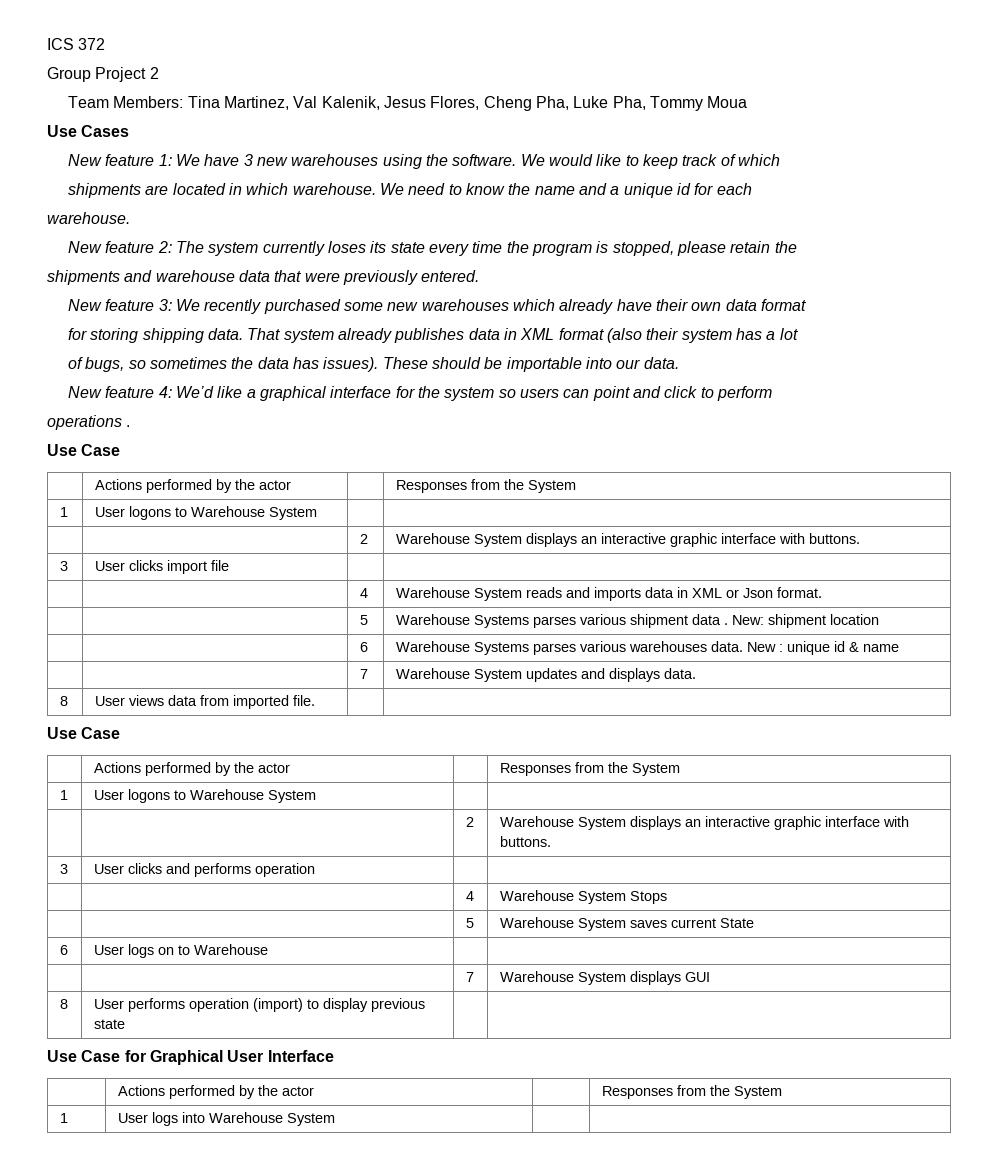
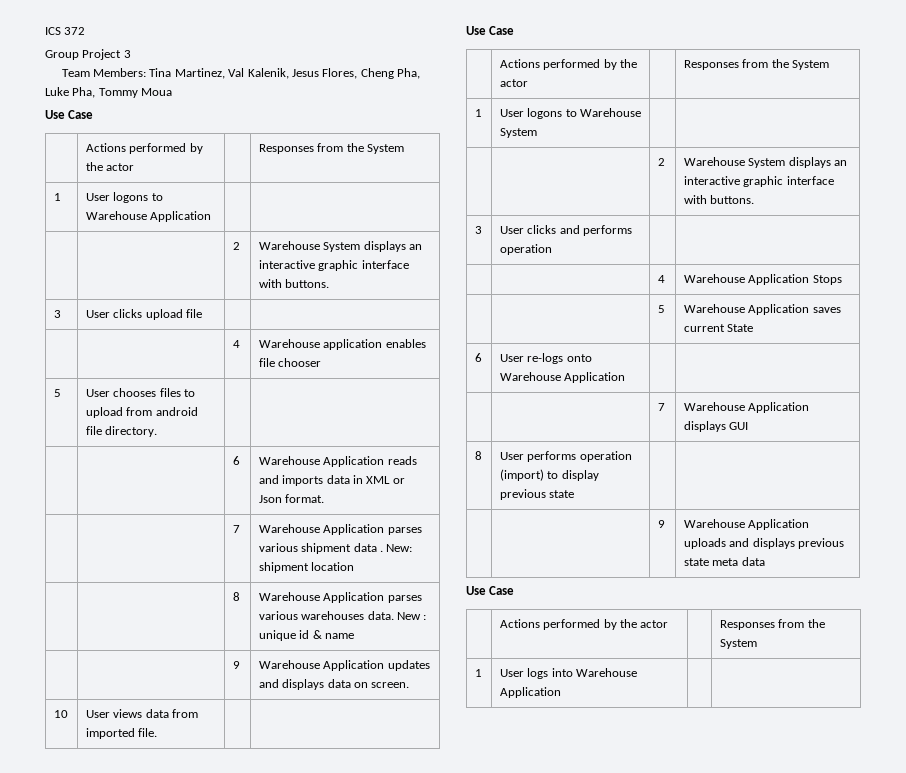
[149,67,159,79] 2 -> [123,50,131,58] 3
[47,125,130,137] [68,154,780,169] [68,183,752,198] [47,212,130,224] [68,241,797,256] [47,270,480,285] [68,299,806,314] [68,328,798,343] [68,357,679,372] [68,386,772,401] [47,415,131,430] // Use Cases // New feature 1: We have 3 new warehouses using the software. We would like to keep track of which // shipments are located in which warehouse. We need to know the name and a unique id for each // warehouse. // New feature 2: The system currently loses its state every time the program is stopped, please retain the // shipments and warehouse data that were previously entered. // New feature 3: We recently purchased some new warehouses which already have their own data format // for storing shipping data. That system already publishes data in XML format (also their system has a lot // of bugs, so sometimes the data has issues). These should be importable into our data. // New feature 4: We’d like a graphical interface for the system so users can point and click to perform // operations . -> (173, 92) none
[268,507,317,520] System -> [150,211,212,222] Application
[166,560,207,574] import -> [145,309,183,320] upload
[473,588,522,601] System -> [323,339,426,350] [258,358,322,367] [53,389,61,397] [85,388,196,397] [85,407,198,418] [85,426,158,437] [232,456,240,465] [258,456,385,467] application enables file chooser // 5 | User chooses files to upload from android file directory. | | // | | 6 | Warehouse Application
[359,615,368,625] [395,614,529,628] 5 | Warehouse Systems -> [232,525,240,533] [258,524,385,535] 7 | Warehouse Application
[359,642,368,652] [395,641,529,655] 6 | Warehouse Systems -> [232,592,240,601] [258,592,385,603] 8 | Warehouse Application
[359,669,368,679] [395,668,522,682] 7 | Warehouse System -> [232,661,240,669] [258,660,385,671] 9 | Warehouse Application
[663,668,696,679] [59,696,68,706] data. // 8 -> [327,679,410,688] [53,710,68,718] data on screen. // 10
[577,891,626,904] System -> [748,274,810,285] Application
[577,918,626,931] System -> [748,304,810,315] Application
[127,944,268,958] [465,972,474,982] [499,971,626,985] logs on to Warehouse | | // | | 7 | Warehouse System -> [527,353,592,364] [499,372,626,383] [657,403,665,411] [683,402,810,413] re-logs onto Warehouse Application | | // | | 7 | Warehouse Application
[47,1050,334,1065] // Use Case for Graphical User Interface -> [657,520,665,528] [683,519,810,530] [683,538,845,549] [683,557,765,566] [466,586,515,595] // | | 9 | Warehouse Application uploads and displays previous state meta data // Use Case
[286,1113,335,1126] System -> [499,687,561,698] Application

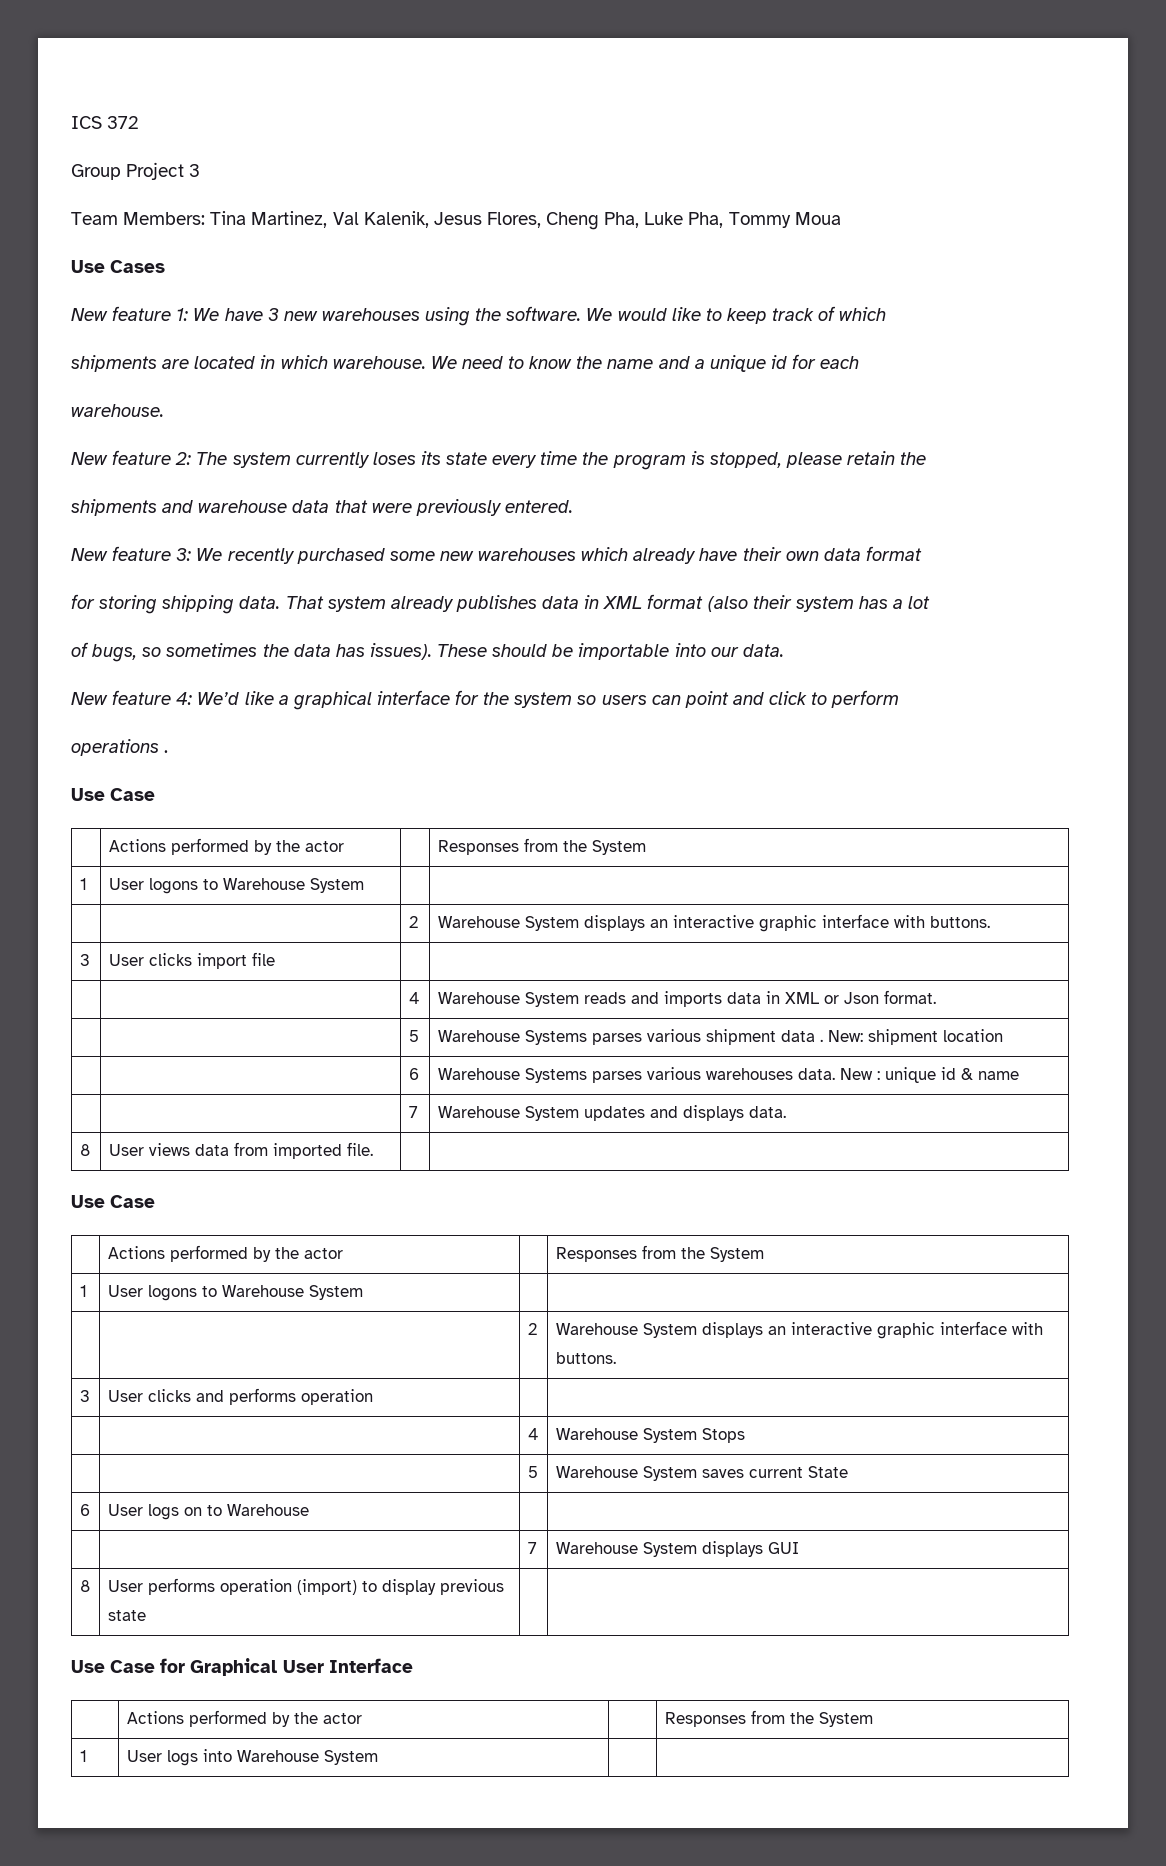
(173, 92) none -> [71,260,166,273] [71,306,887,326] [71,354,860,372] [71,404,164,417] [71,450,927,470] [71,499,573,516] [71,546,922,564] [71,594,931,614] [71,642,784,662] [71,690,900,710] [71,739,169,756] // Use Cases // New feature 1: We have 3 new warehouses using the software. We would like to keep track of which // shipments are located in which warehouse. We need to know the name and a unique id for each // warehouse. // New feature 2: The system currently loses its state every time the program is stopped, please retain the // shipments and warehouse data that were previously entered. // New feature 3: We recently purchased some new warehouses which already have their own data format // for storing shipping data. That system already publishes data in XML format (also their system has a lot // of bugs, so sometimes the data has issues). These should be importable into our data. // New feature 4: We’d like a graphical interface for the system so users can point and click to perform // operations .
[150,211,212,222] Application -> [309,878,364,893] System
[145,309,183,320] upload -> [196,953,247,969] import
[323,339,426,350] [258,358,322,367] [53,389,61,397] [85,388,196,397] [85,407,198,418] [85,426,158,437] [232,456,240,465] [258,456,385,467] application enables file chooser // 5 | User chooses files to upload from android file directory. | | // | | 6 | Warehouse Application -> [524,992,579,1007] System
[232,525,240,533] [258,524,385,535] 7 | Warehouse Application -> [408,1030,419,1042] [437,1030,587,1045] 5 | Warehouse Systems
[232,592,240,601] [258,592,385,603] 8 | Warehouse Application -> [408,1068,419,1080] [437,1068,587,1083] 6 | Warehouse Systems
[232,661,240,669] [258,660,385,671] 9 | Warehouse Application -> [408,1106,418,1118] [437,1106,579,1121] 7 | Warehouse System
[327,679,410,688] [53,710,68,718] data on screen. // 10 -> [748,1106,786,1118] [79,1144,90,1156] data. // 8
[748,274,810,285] Application -> [642,1428,697,1443] System
[748,304,810,315] Application -> [642,1466,697,1481] System
[527,353,592,364] [499,372,626,383] [657,403,665,411] [683,402,810,413] re-logs onto Warehouse Application | | // | | 7 | Warehouse Application -> [147,1504,309,1520] [527,1542,537,1554] [555,1542,697,1557] logs on to Warehouse | | // | | 7 | Warehouse System
[657,520,665,528] [683,519,810,530] [683,538,845,549] [683,557,765,566] [466,586,515,595] // | | 9 | Warehouse Application uploads and displays previous state meta data // Use Case -> [71,1658,413,1676] // Use Case for Graphical User Interface
[499,687,561,698] Application -> [323,1750,378,1765] System

